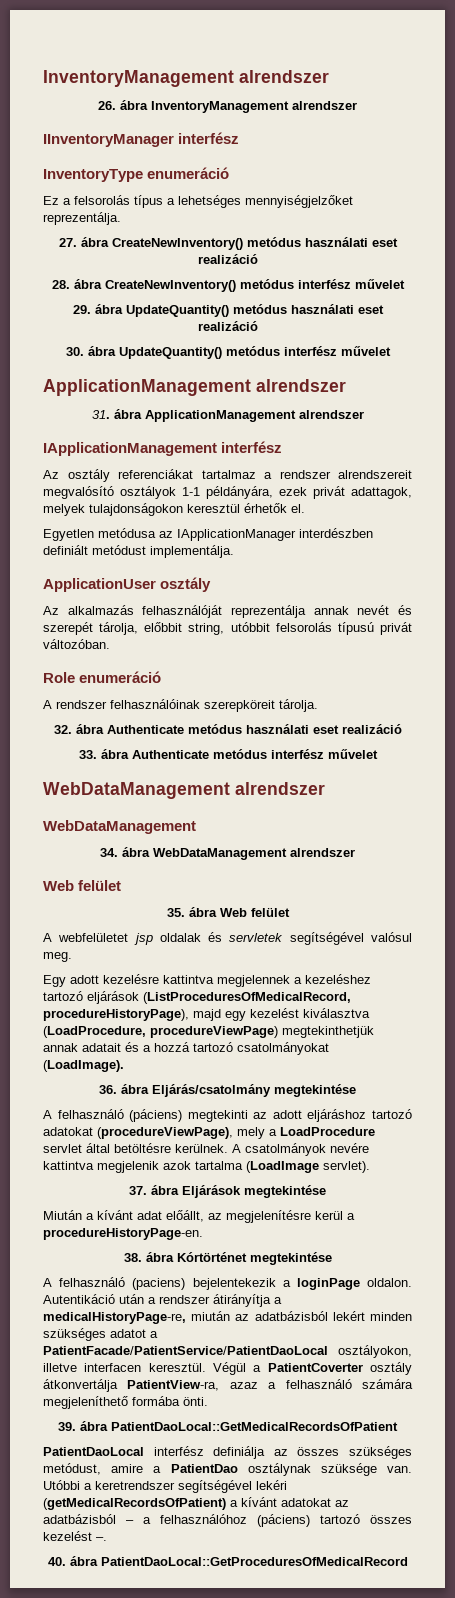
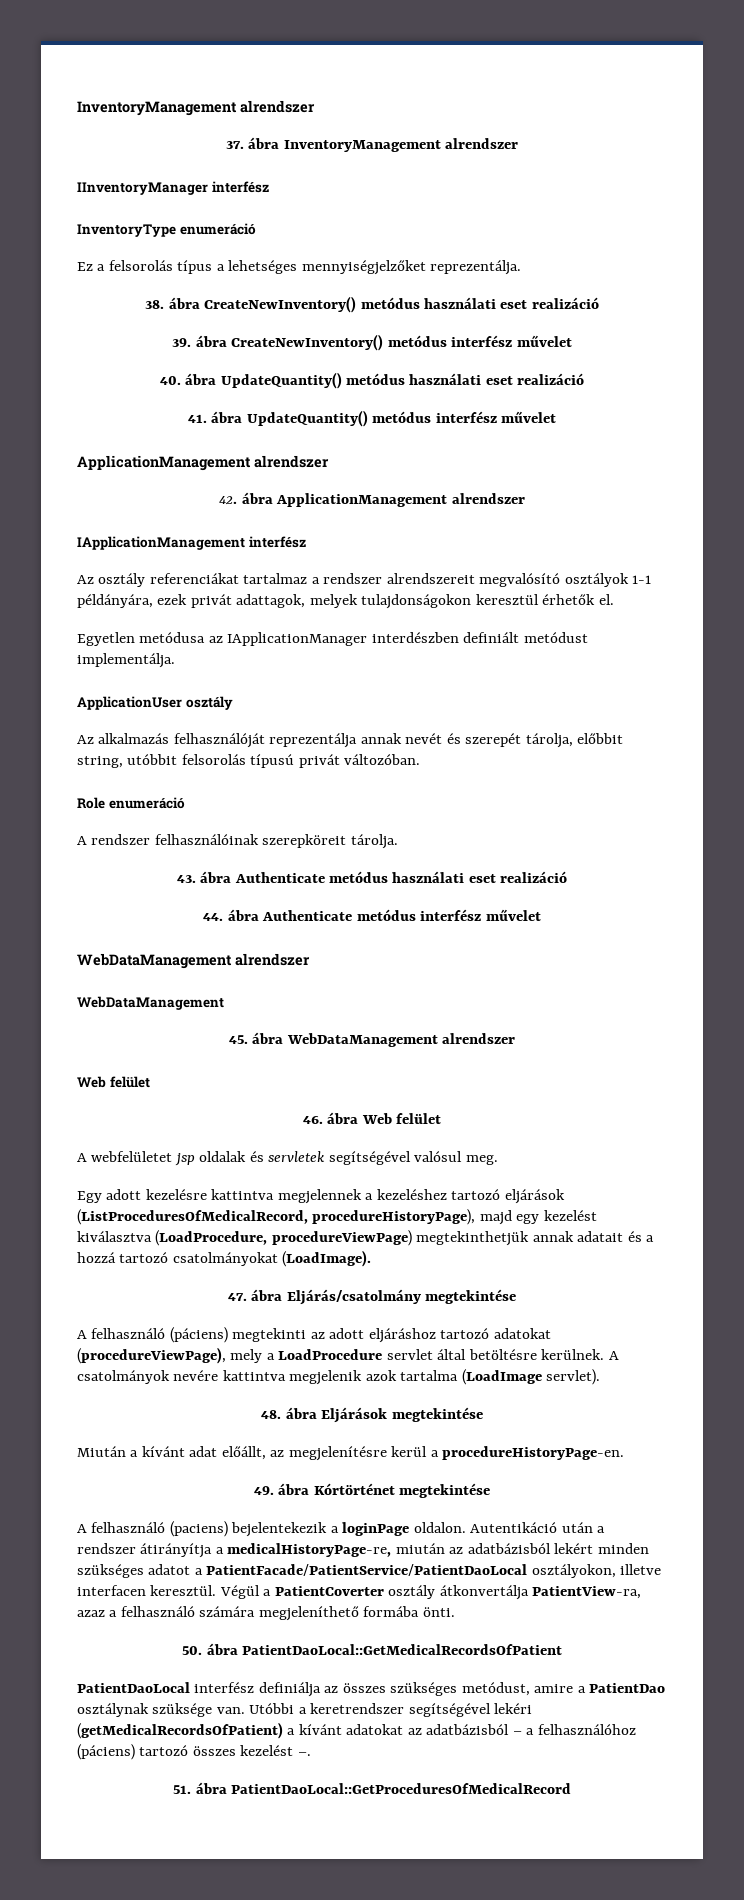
[43,70,329,87] [98,101,116,110] InventoryManagement alrendszer // 26. -> [77,100,315,116] [225,141,244,149] InventoryManagement alrendszer // 37.
[58,238,77,247] 27. -> [145,300,165,309] 38.
[51,280,70,289] 28. -> [172,338,192,347] 39.
[72,305,91,314] 29. -> [159,376,181,385] 40.
[65,347,84,356] 30. -> [187,414,207,423] 41.
[91,410,110,419] 31. -> [219,496,238,505] 42.
[53,725,72,734] 32. -> [176,875,196,883] 43.
[78,750,97,759] 33. -> [203,913,224,921] 44.
[100,848,118,857] 34. -> [228,1035,248,1044] 45.
[166,908,185,917] 35. -> [302,1116,323,1124] 46.
[99,1085,117,1094] 36. -> [227,1293,247,1301] 47.
[129,1186,147,1195] 37. -> [261,1410,282,1419] 48.
[123,1253,142,1262] 38. -> [253,1486,274,1495] 49.
[58,1422,76,1431] 39. -> [182,1646,203,1655] 50.
[47,1557,66,1566] 40. -> [173,1785,192,1794] 51.

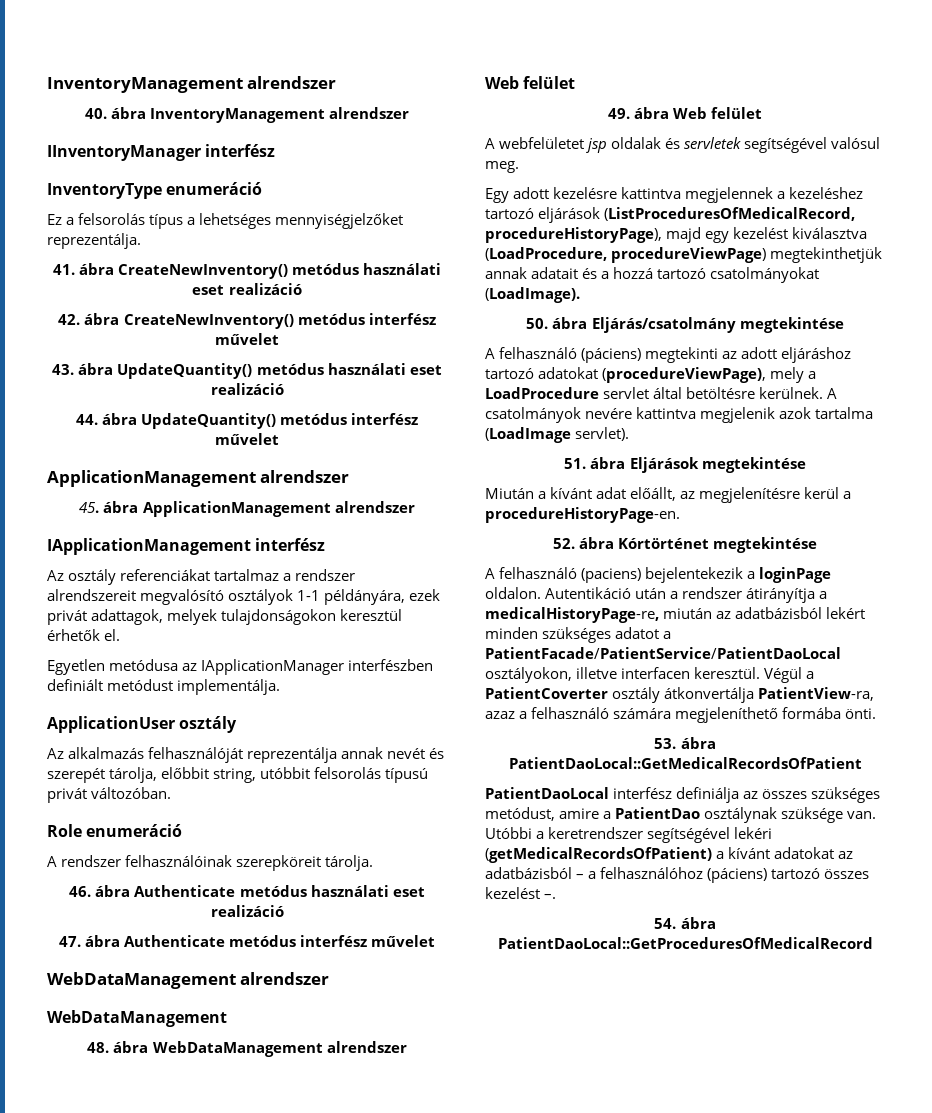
[77,100,315,116] [225,141,244,149] InventoryManagement alrendszer // 37. -> [47,76,337,93] [84,108,107,119] InventoryManagement alrendszer // 40.
[145,300,165,309] 38. -> [52,264,75,275] 41.
[172,338,192,347] 39. -> [58,314,81,325] 42.
[159,376,181,385] 40. -> [52,364,75,375] 43.
[187,414,207,423] 41. -> [75,414,98,425] 44.
[219,496,238,505] 42. -> [79,502,100,513] 45.
[371,632,459,643] interdészben -> [348,659,434,671] interfészben
[176,875,196,883] 43. -> [69,886,92,897] 46.
[203,913,224,921] 44. -> [58,936,81,947] 47.
[228,1035,248,1044] 45. -> [87,1042,110,1053] 48.
[302,1116,323,1124] 46. -> [607,108,630,119] 49.
[227,1293,247,1301] 47. -> [526,318,549,329] 50.
[261,1410,282,1419] 48. -> [564,458,587,469] 51.
[253,1486,274,1495] 49. -> [552,538,575,549] 52.
[182,1646,203,1655] 50. -> [654,738,677,749] 53.
[173,1785,192,1794] 51. -> [654,918,677,929] 54.

